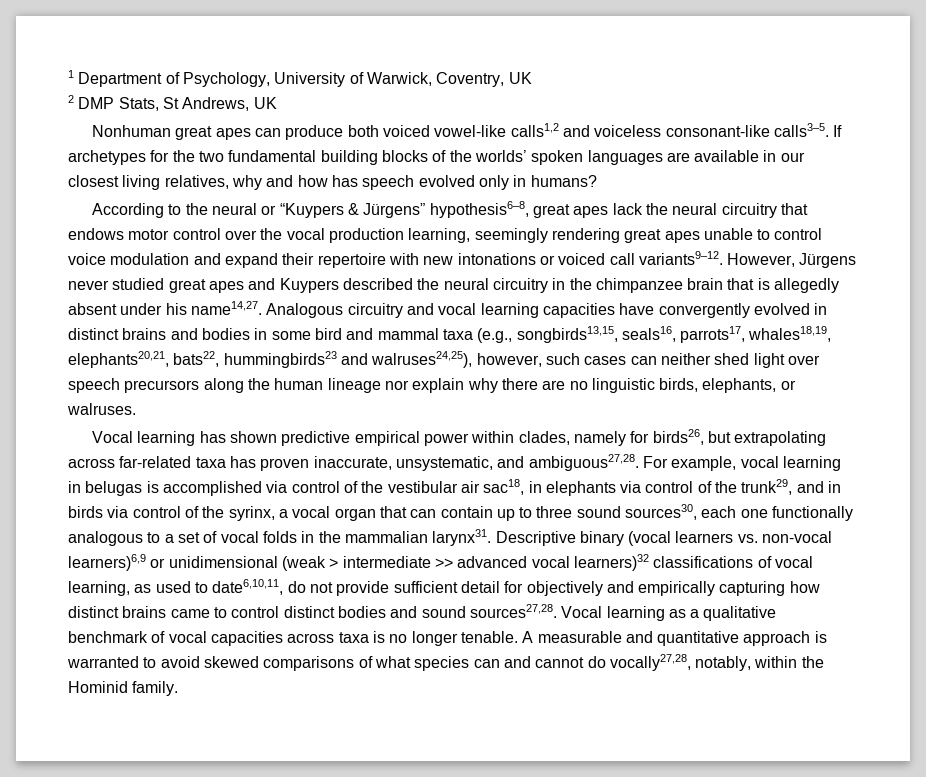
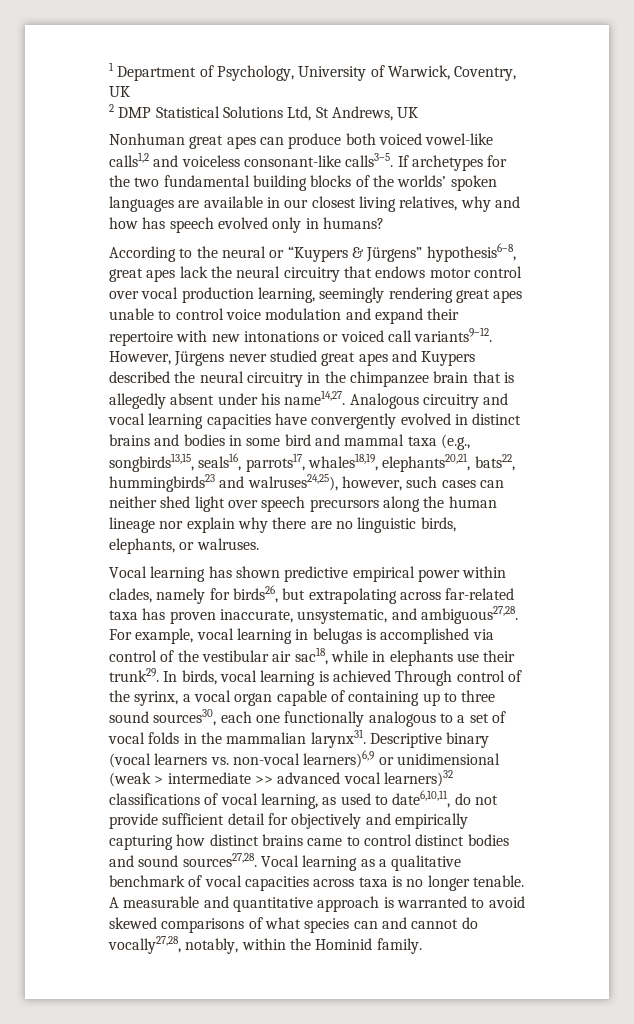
[118,97,159,111] Stats, -> [155,106,312,121] Statistical Solutions Ltd,
[260,228,283,240] the -> (139, 295) none
(525, 487) none -> [330,650,368,662] while
[620,479,842,495] [68,506,129,518] via control of the trunk29, and in birds via -> [456,650,516,662] [109,668,453,686] use their trunk29. In birds, vocal learning is achieved Through
[379,506,493,518] that can contain -> [276,690,420,706] capable of containing

